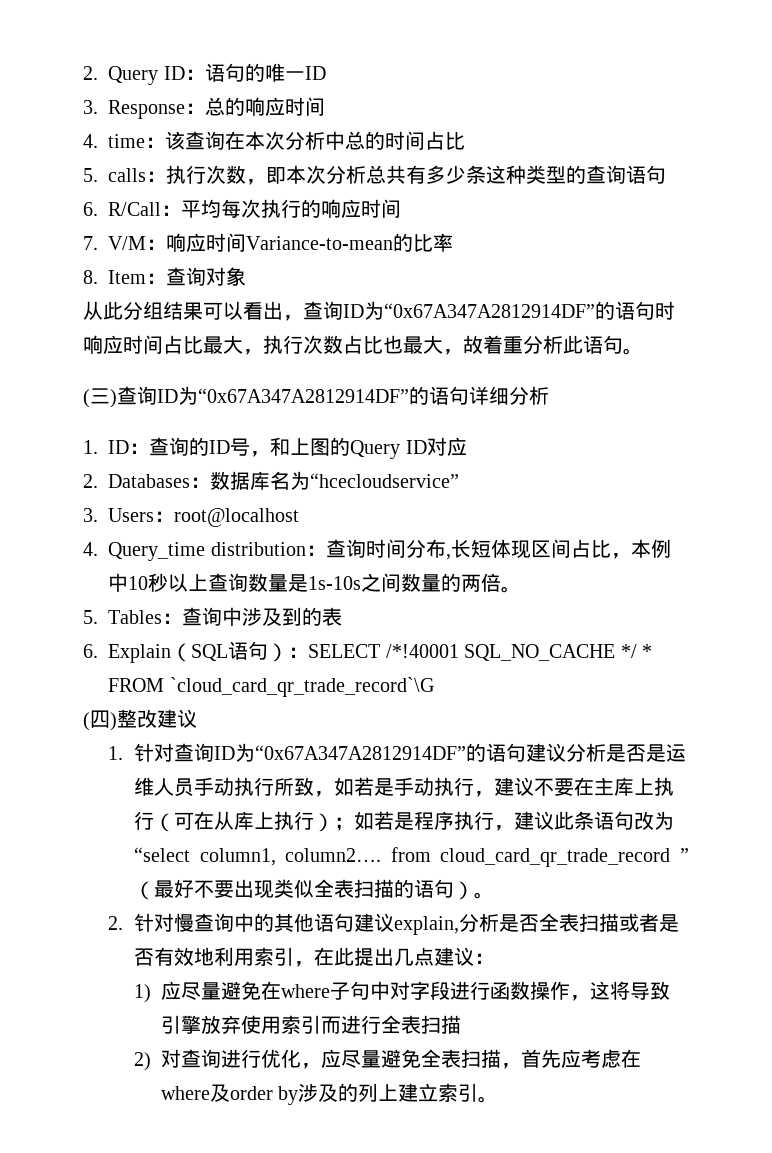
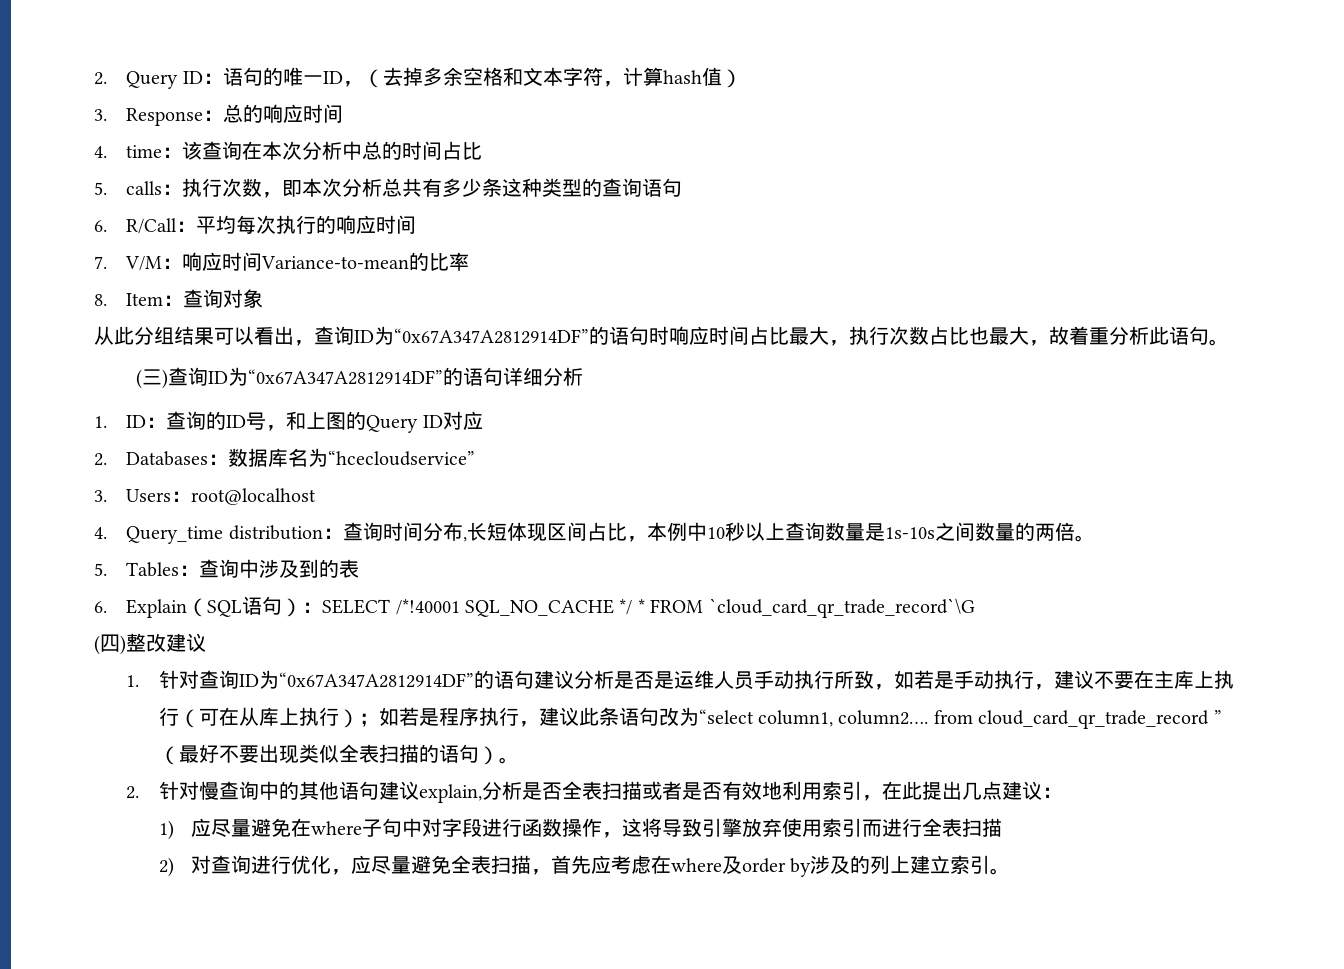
(326, 73) none -> [342,67,742,88] ，（去掉多余空格和文本字符，计算hash值）

